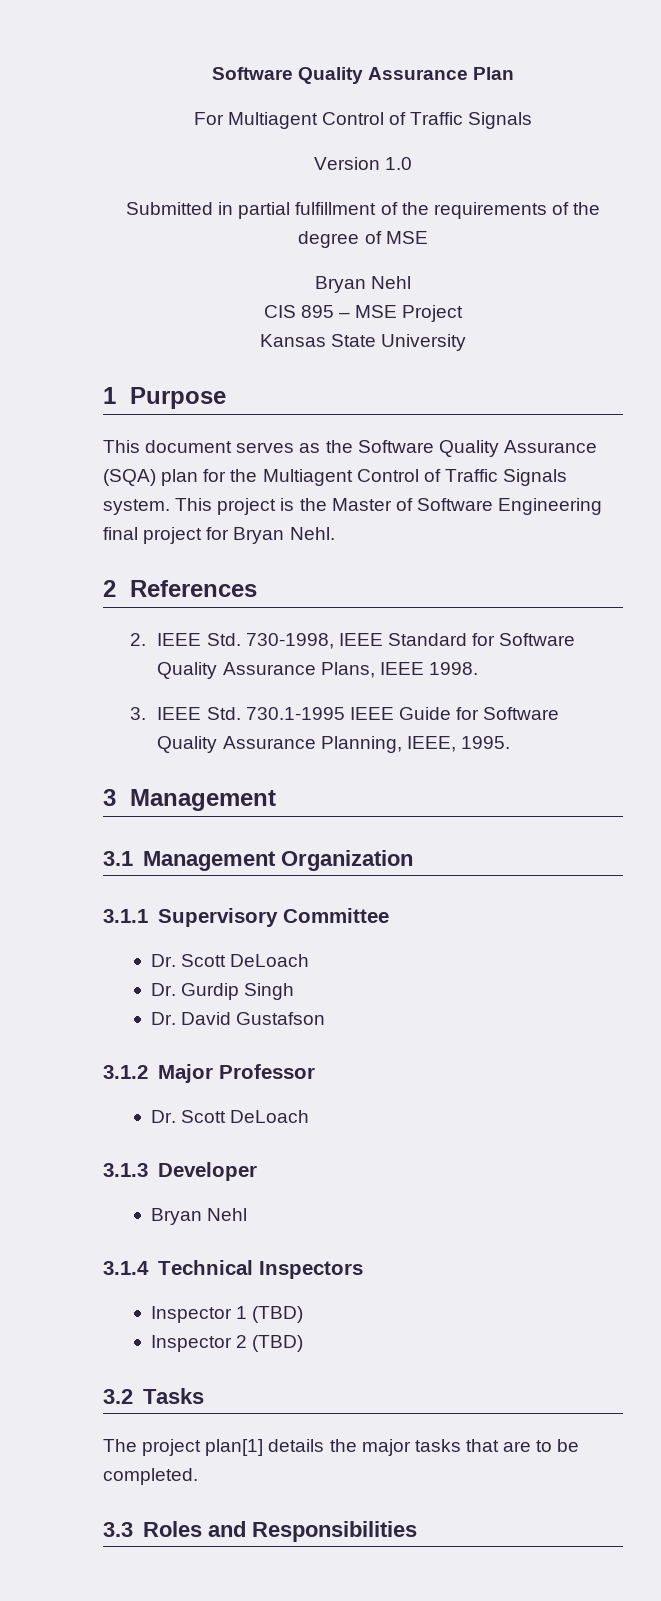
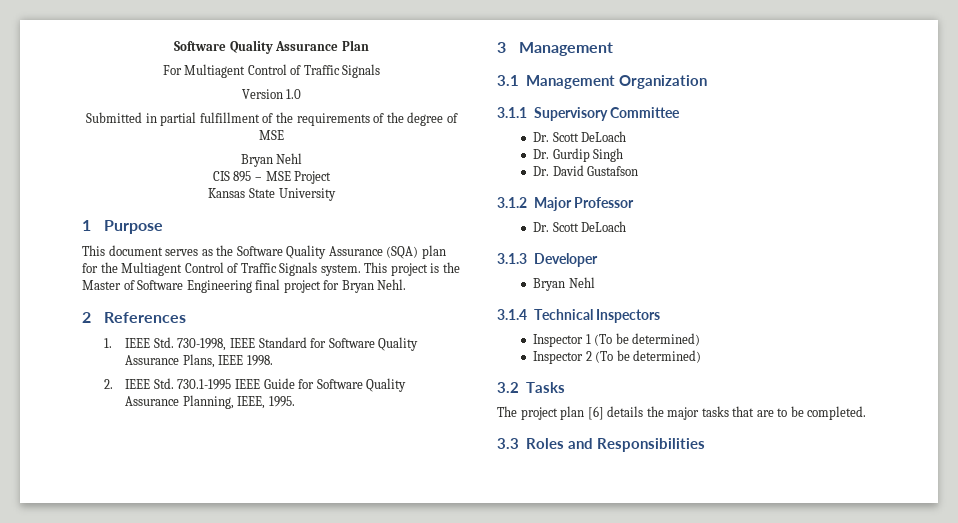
[130,633,147,646] 2. -> [103,338,112,348] 1.
[130,707,147,720] 3. -> [103,379,113,389] 2.
[252,1306,304,1323] (TBD) -> [594,333,701,346] (To be determined)
[252,1335,304,1352] (TBD) -> [595,350,702,363] (To be determined)
[205,1439,264,1456] plan[1] -> [560,406,604,420] plan [6]

